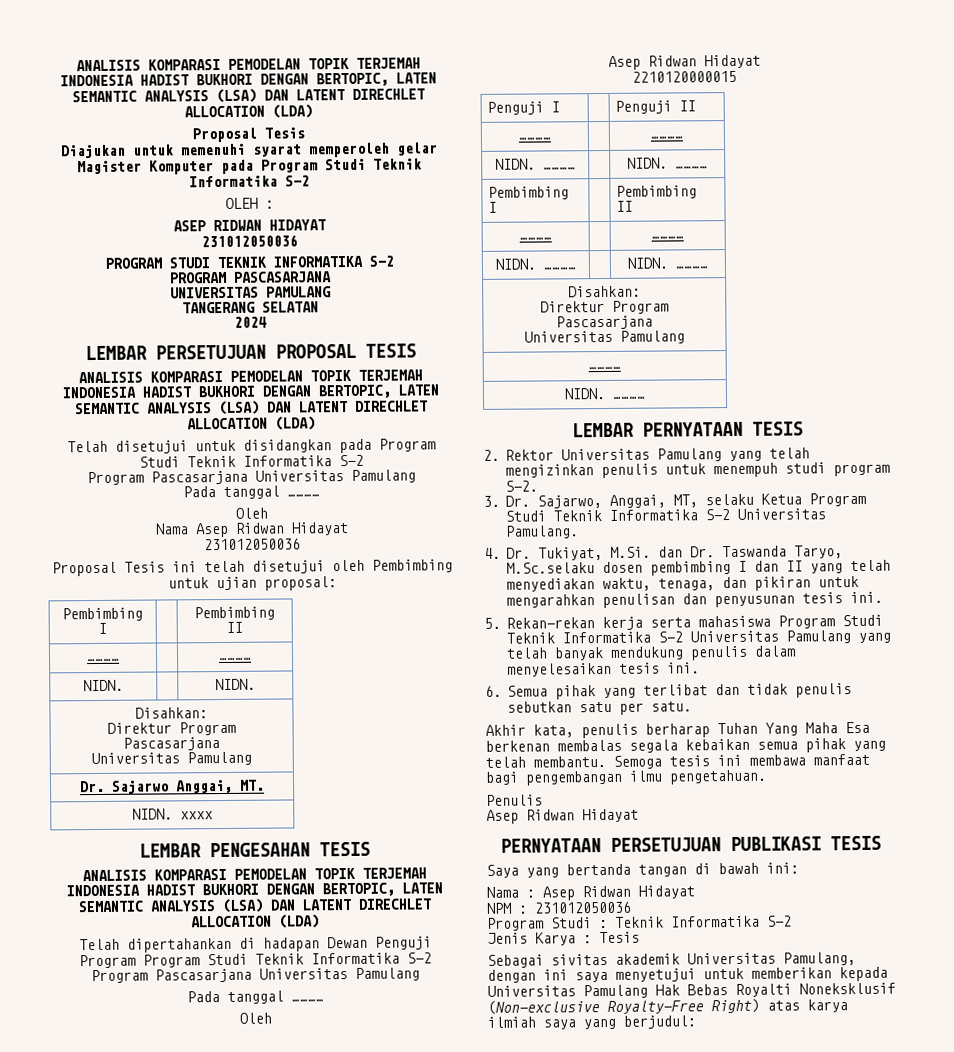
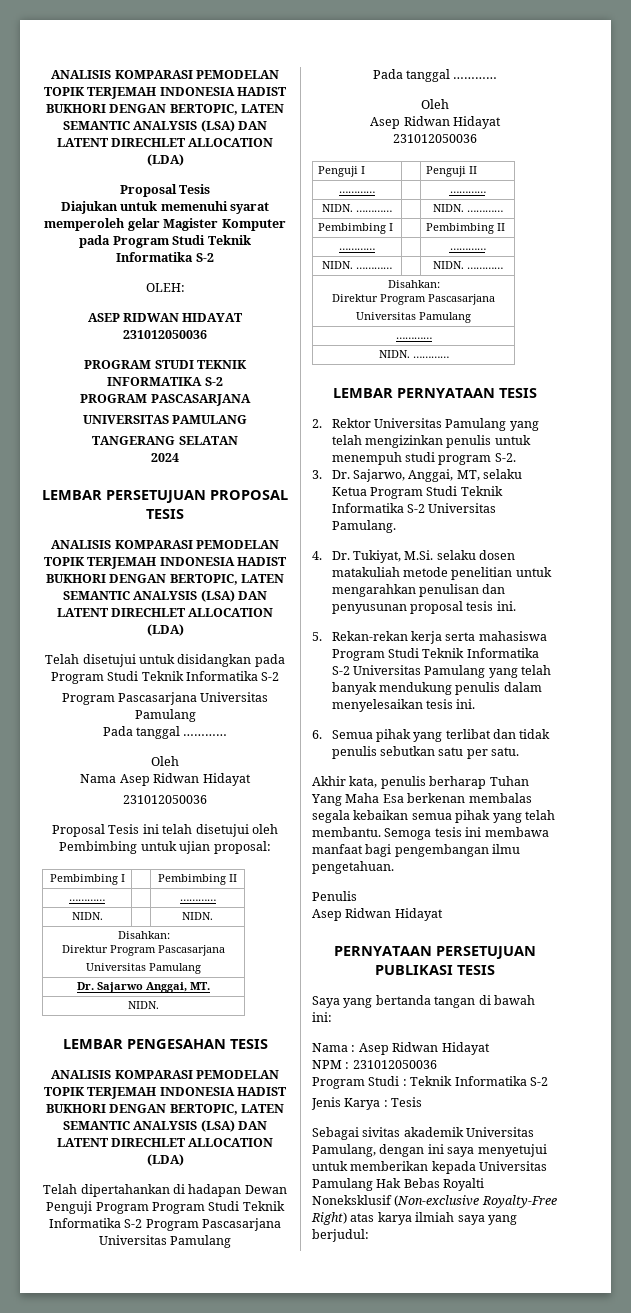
[225,197,274,209] OLEH : -> [145,283,185,292] OLEH:
[180,811,213,820] xxxx -> (159, 1005) none
[632,70,737,83] 2210120000015 -> [393,134,477,143] 231012050036
[658,545,843,559] [506,559,891,576] [506,576,811,592] dan Dr. Taswanda Taryo, M.Sc.selaku dosen pembimbing I dan II yang telah menyediakan waktu, tenaga, dan pikiran -> [436,550,516,560] [331,567,513,580] selaku dosen matakuliah metode penelitian
(795, 601) none -> [409,601,463,614] proposal

